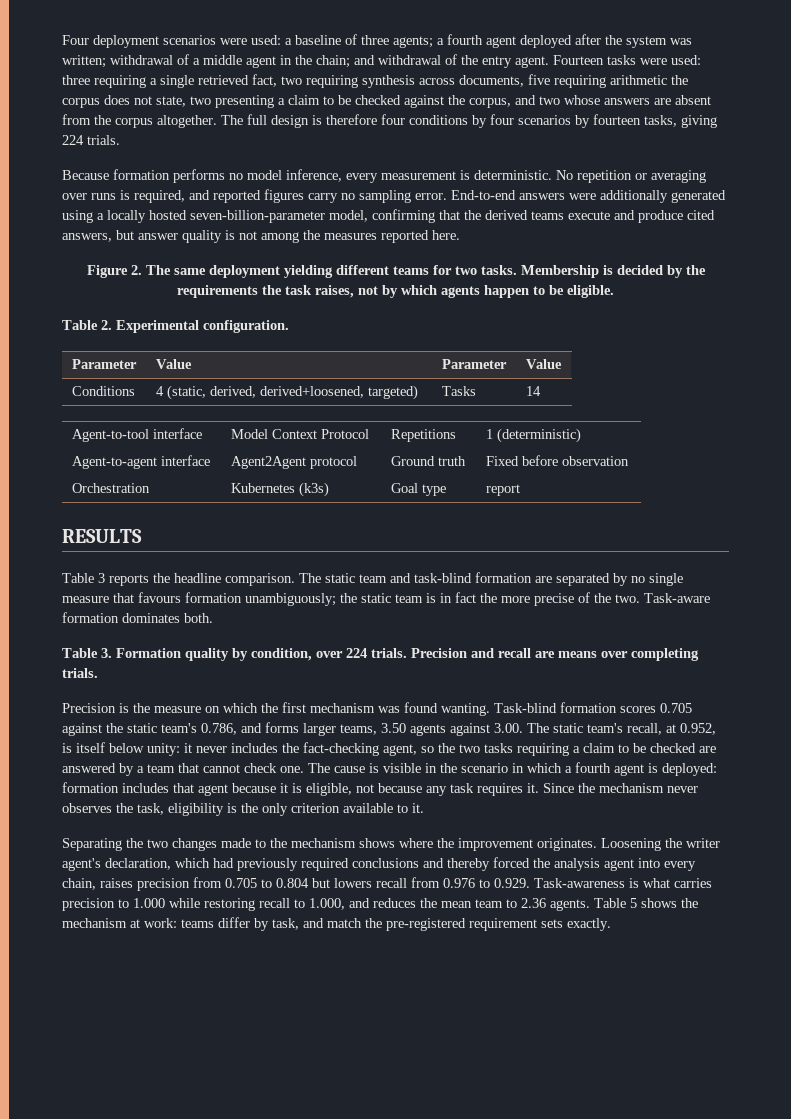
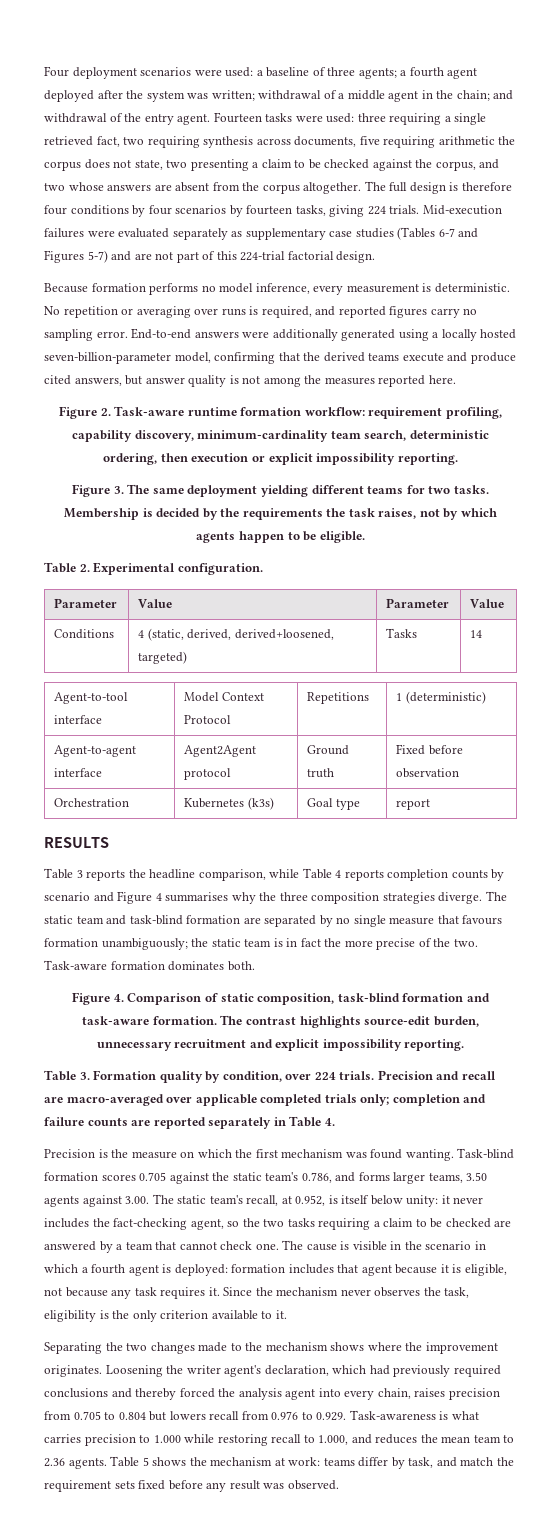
(120, 140) none -> [422,205,502,215] [44,227,479,240] [44,250,376,263] Mid-execution failures were evaluated separately as supplementary case studies (Tables 6-7 and Figures 5-7) and are not part of this 224-trial factorial design.
(142, 270) none -> [114,406,502,419] [72,430,489,442] [103,453,458,465] [72,484,124,497] Task-aware runtime formation workflow: requirement profiling, capability discovery, minimum-cardinality team search, deterministic ordering, then execution or explicit impossibility reporting. // Figure 3.
[225,573,295,586] comparison. -> [198,868,505,881] [44,891,483,904] comparison, while Table 4 reports completion counts by scenario and Figure 4 summarises why the three composition strategies diverge.
(213, 618) none -> [72,992,490,1005] [82,1015,479,1028] [96,1039,465,1051] // Figure 4. Comparison of static composition, task-blind formation and task-aware formation. The contrast highlights source-edit burden, unnecessary recruitment and explicit impossibility reporting.
[558,648,699,661] [62,668,98,678] means over completing trials. -> [66,1094,487,1106] [44,1116,335,1129] macro-averaged over applicable completed trials only; completion and failure counts are reported separately in Table 4.
[386,918,466,931] pre-registered -> (514, 1461) none
[567,918,611,931] exactly. -> [138,1480,339,1492] fixed before any result was observed.

